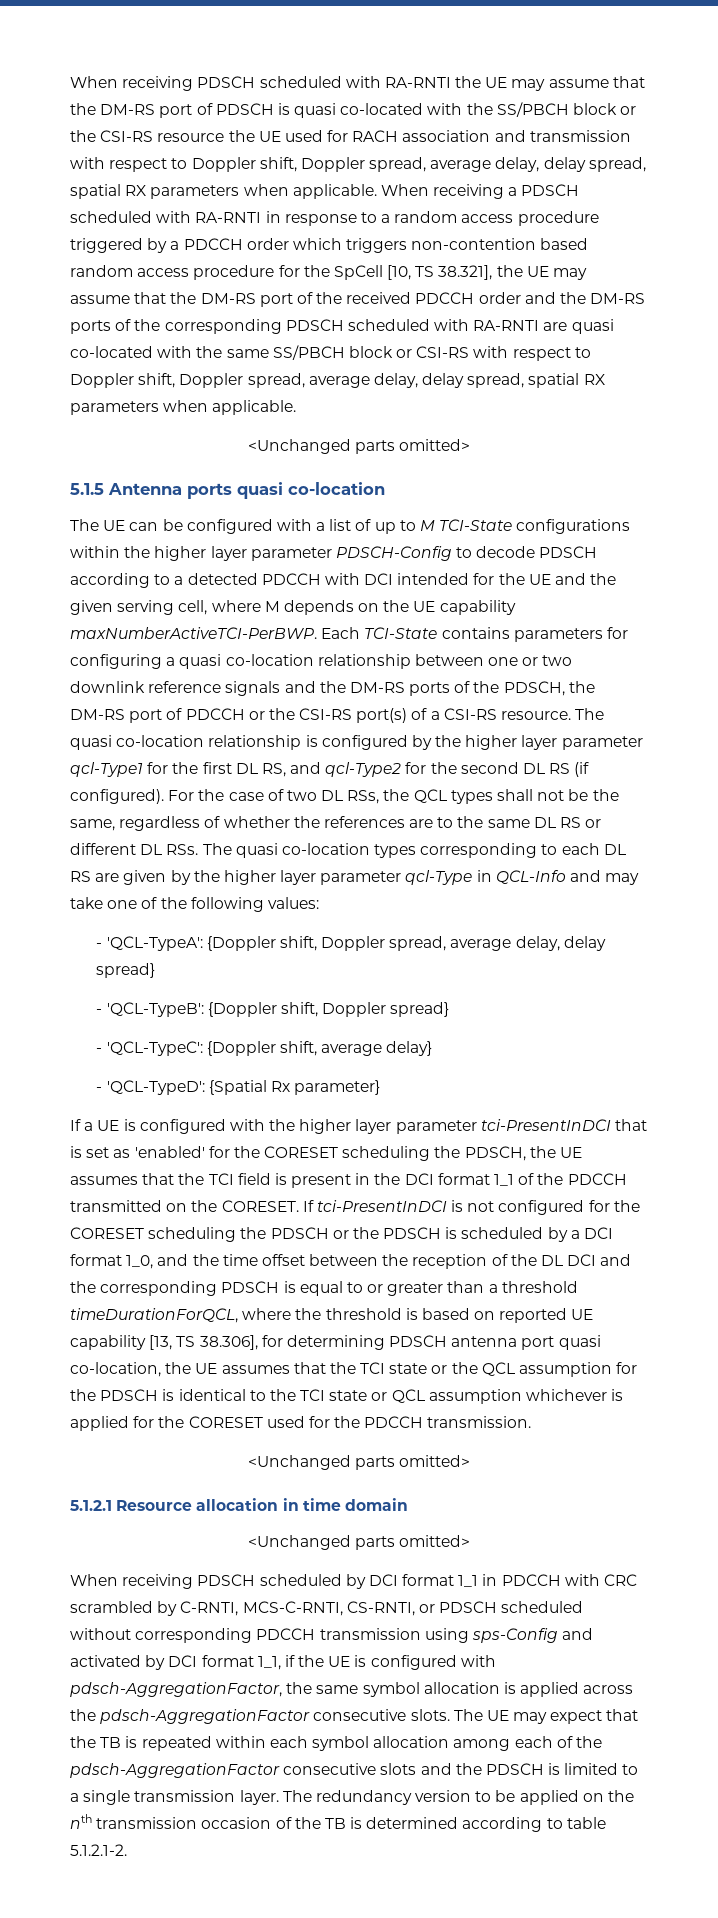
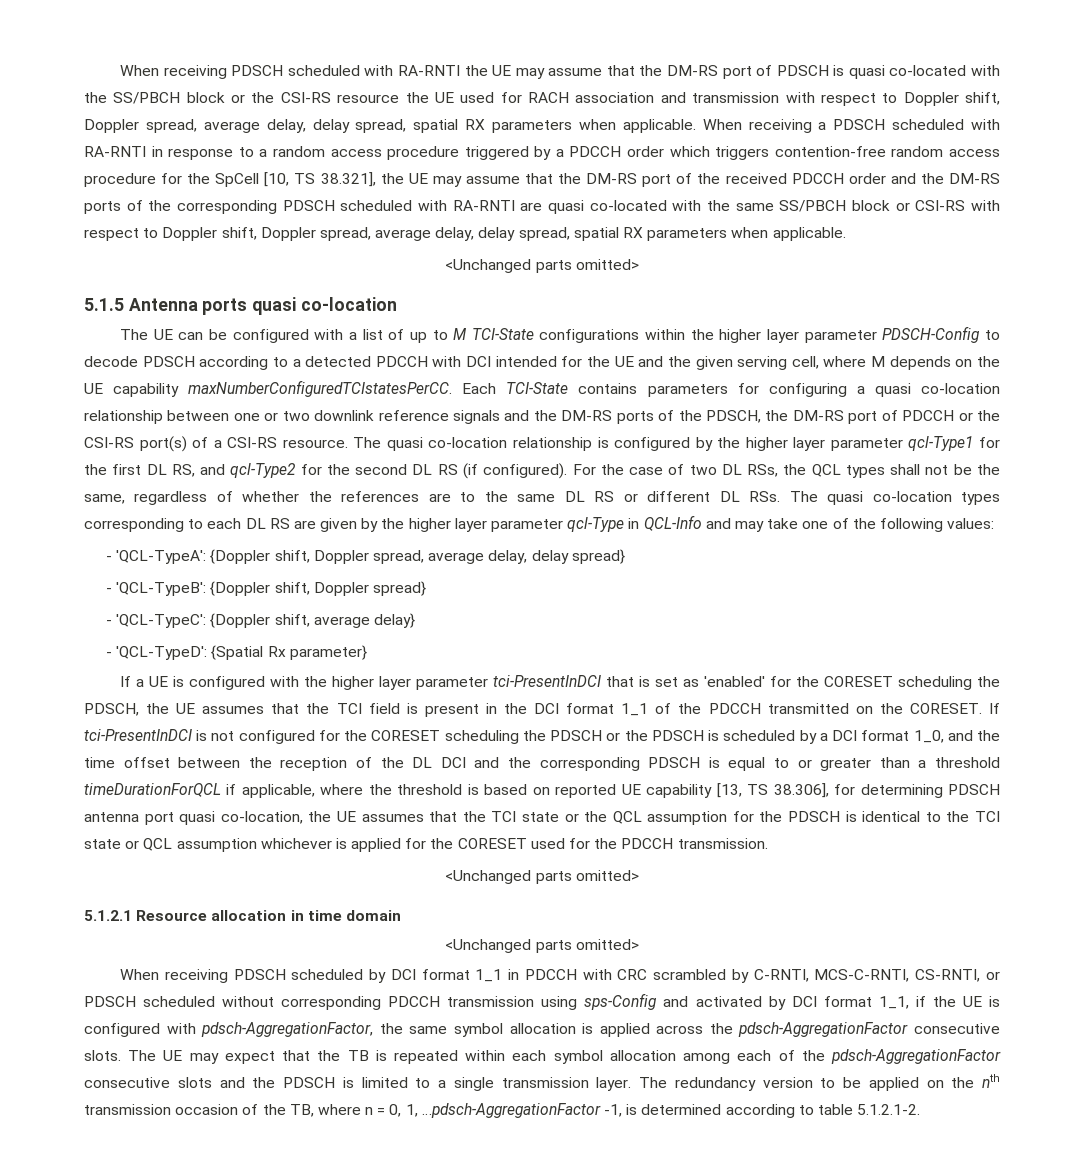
[411,238,589,250] non-contention based -> [774,146,886,157] contention-free
[70,627,317,639] maxNumberActiveTCI-PerBWP. -> [188,380,453,397] maxNumberConfiguredTCIstatesPerCC.
[70,1308,238,1323] timeDurationForQCL, -> [84,783,315,798] timeDurationForQCL if applicable,
[324,1818,346,1829] TB -> [289,1103,623,1118] TB, where n = 0, 1, …pdsch-AggregationFactor -1,

